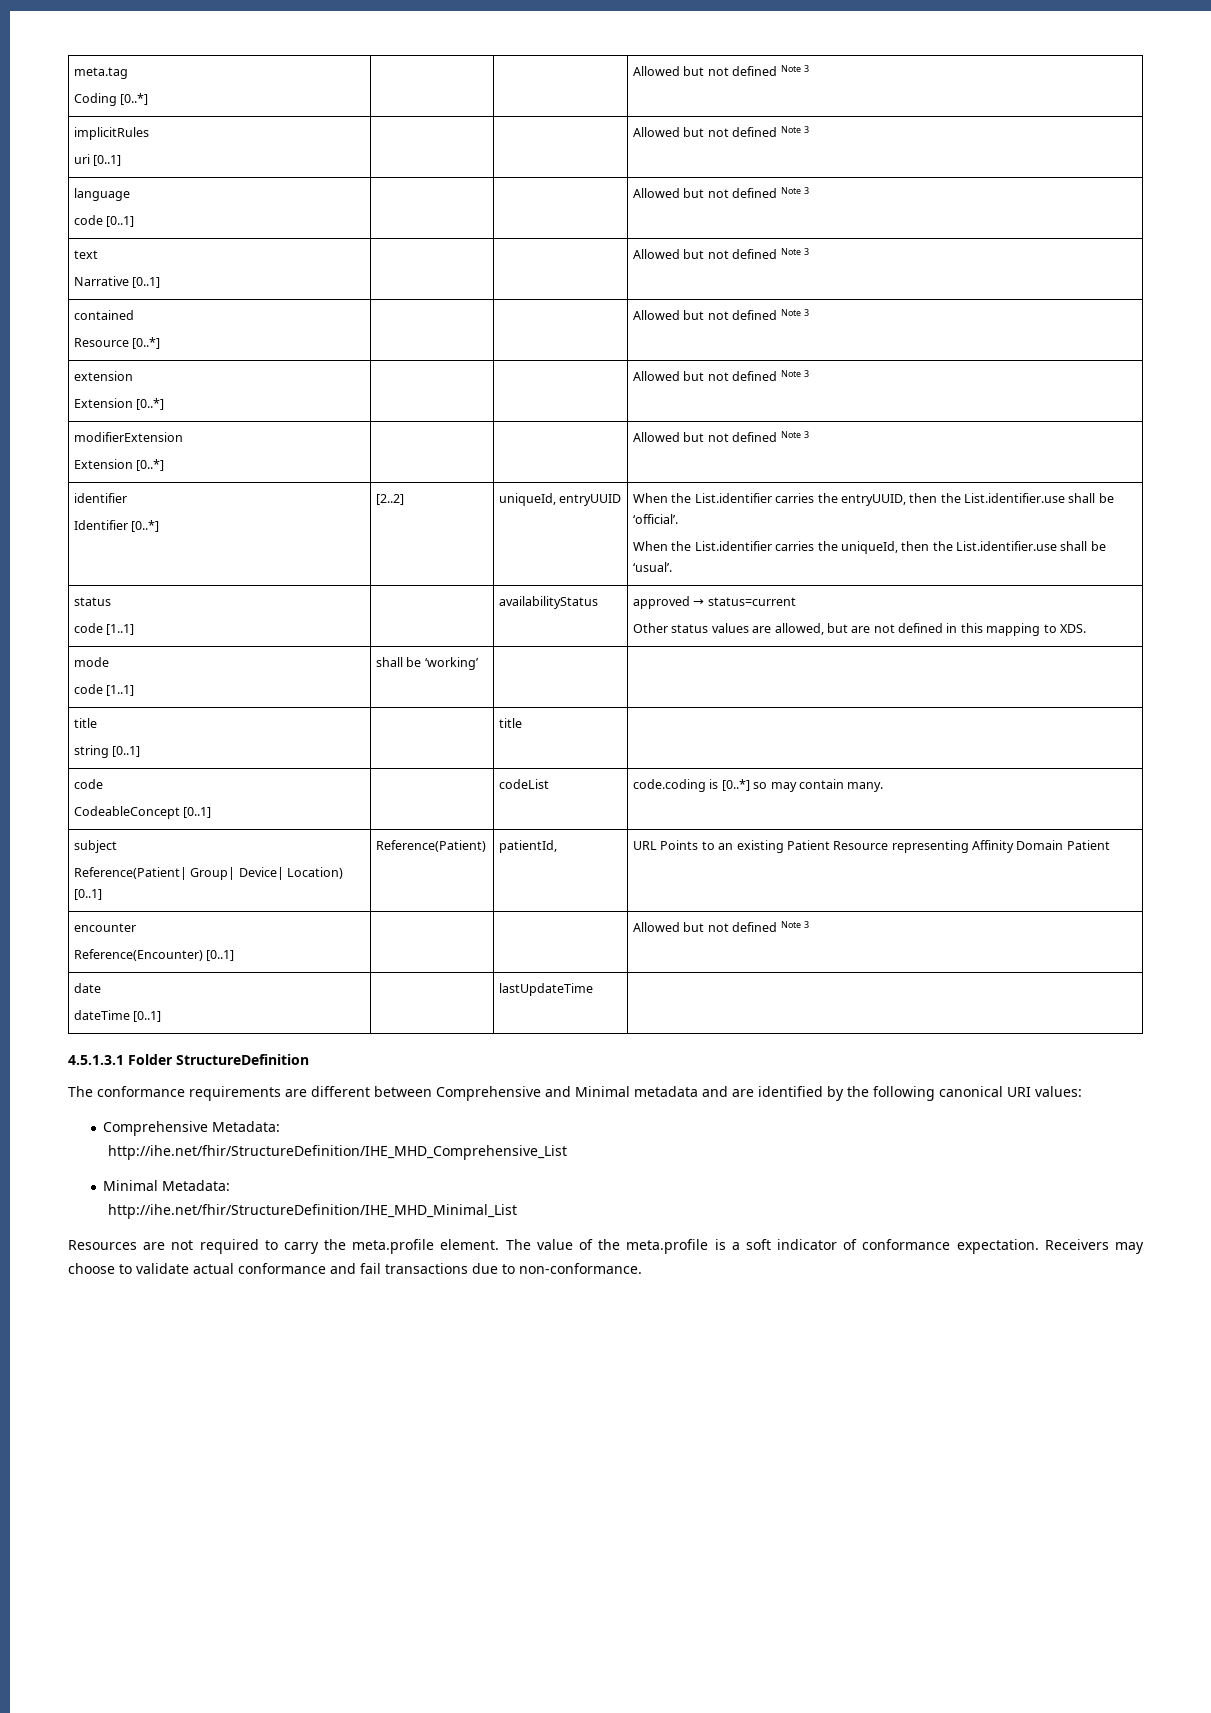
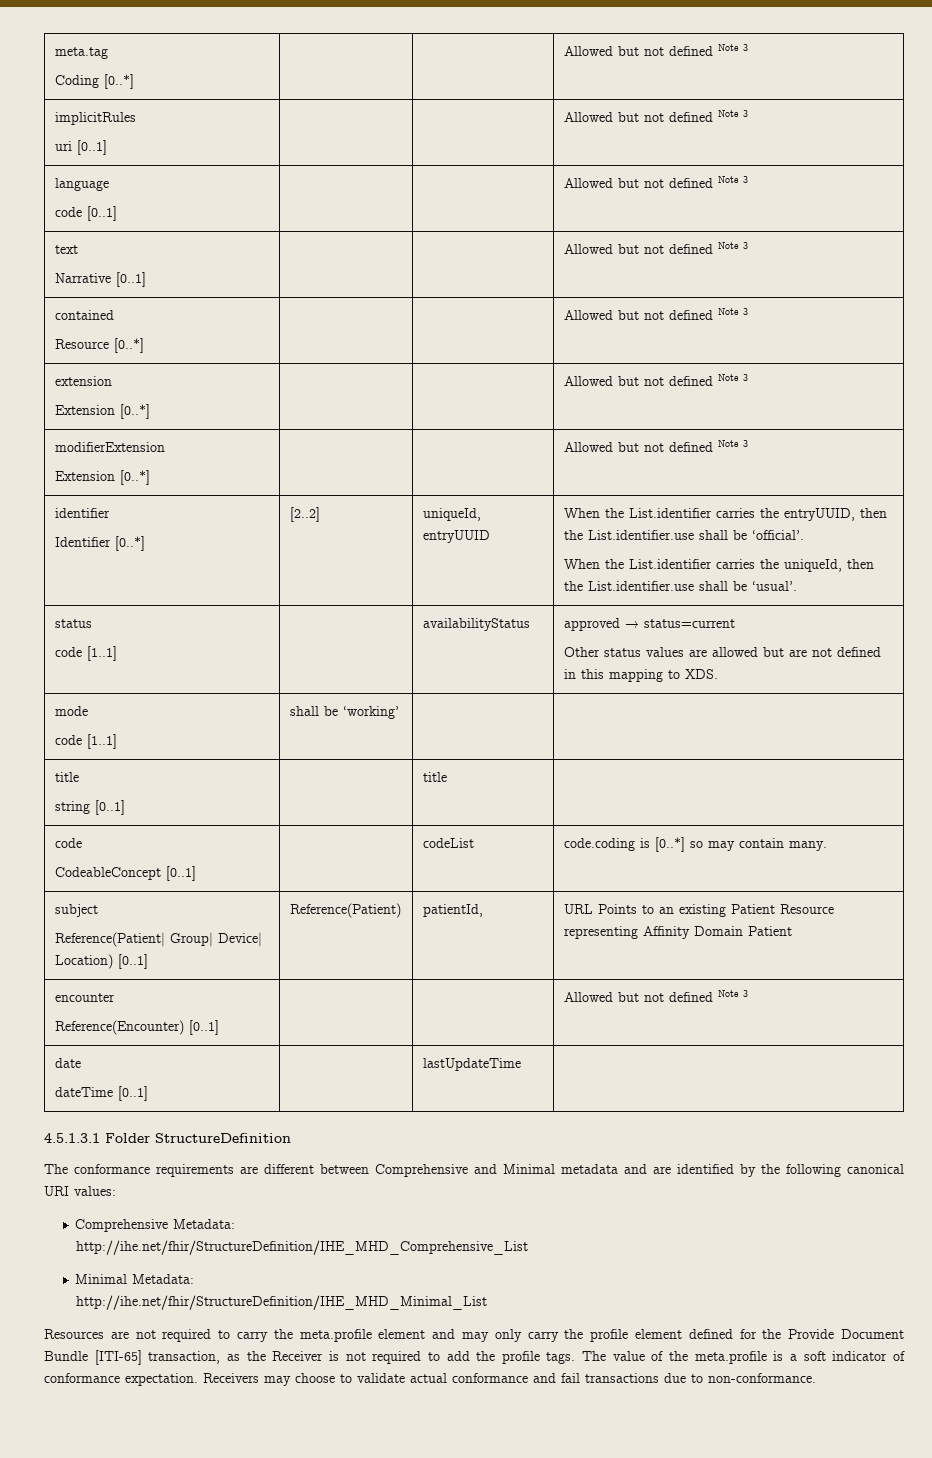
[774,623,824,635] allowed, -> [711,647,758,657] allowed
[440,1239,500,1250] element. -> [378,1329,904,1342] [44,1350,576,1365] element and may only carry the profile element defined for the Provide Document Bundle [ITI-65] transaction, as the Receiver is not required to add the profile tags.

